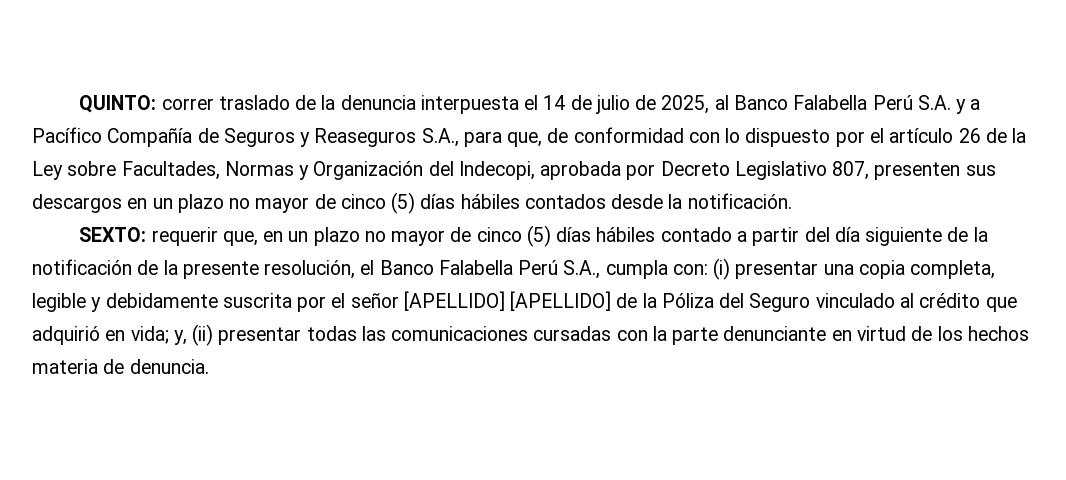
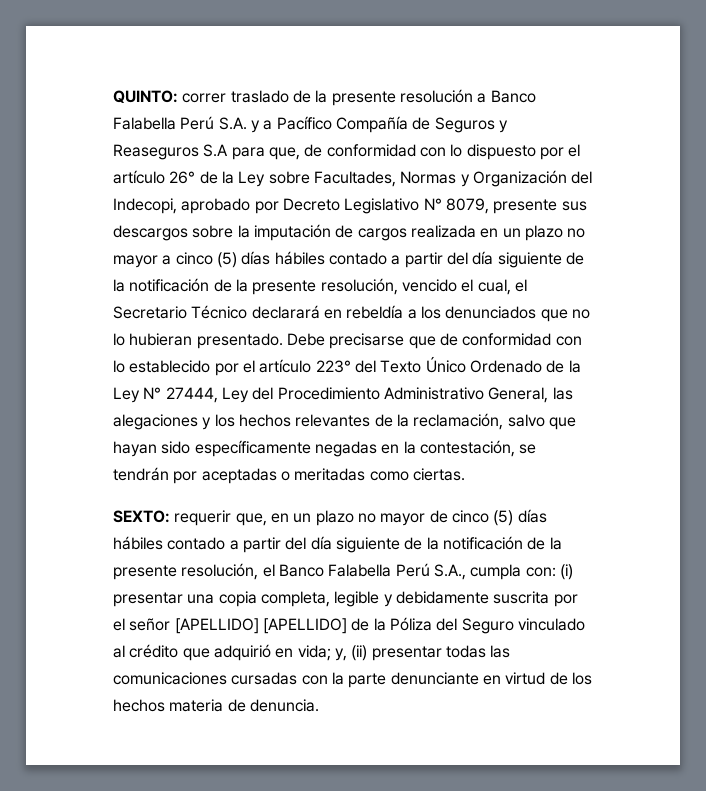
[340,95,729,114] denuncia interpuesta el 14 de julio de 2025, al -> [331,89,487,106] presente resolución a
[421,128,459,147] S.A., -> [203,144,229,157] S.A
[958,128,981,143] 26 -> [169,171,196,184] 26°
[540,161,622,180] aprobada -> [181,198,251,214] aprobado
[832,161,996,180] [32,192,792,214] 807, presenten sus descargos en un plazo no mayor de cinco (5) días hábiles contados desde la notificación. -> [423,198,587,214] [113,224,586,241] [113,251,584,268] [113,278,527,295] [113,305,590,322] [113,333,582,349] [113,356,581,376] [113,387,573,403] [113,413,576,430] [113,440,537,457] [113,467,465,484] N° 8079, presente sus descargos sobre la imputación de cargos realizada en un plazo no mayor a cinco (5) días hábiles contado a partir del día siguiente de la notificación de la presente resolución, vencido el cual, el Secretario Técnico declarará en rebeldía a los denunciados que no lo hubieran presentado. Debe precisarse que de conformidad con lo establecido por el artículo 223° del Texto Único Ordenado de la Ley N° 27444, Ley del Procedimiento Administrativo General, las alegaciones y los hechos relevantes de la reclamación, salvo que hayan sido específicamente negadas en la contestación, se tendrán por aceptadas o meritadas como ciertas.

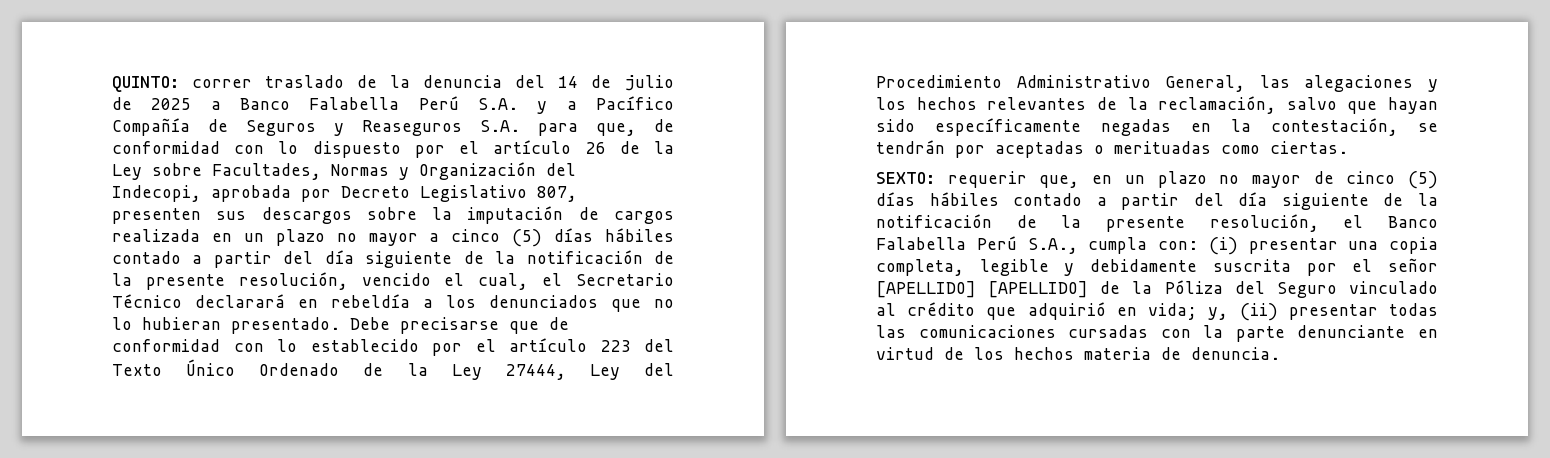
[331,89,473,106] presente resolución -> [423,75,674,91] [112,97,192,110] denuncia del 14 de julio de 2025
[203,144,229,157] S.A -> [480,120,520,132] S.A.
[169,171,196,184] 26° -> [585,142,606,154] 26
[181,198,251,214] aprobado -> [211,185,291,202] aprobada
[423,198,558,214] N° 8079, presente -> [537,186,577,202] [112,208,201,224] 807, presenten
[315,360,351,373] 223° -> [600,340,631,352] 223
[143,387,162,399] N° -> (482, 372) none
[294,468,366,481] meritadas -> [1114,141,1211,154] merituadas

